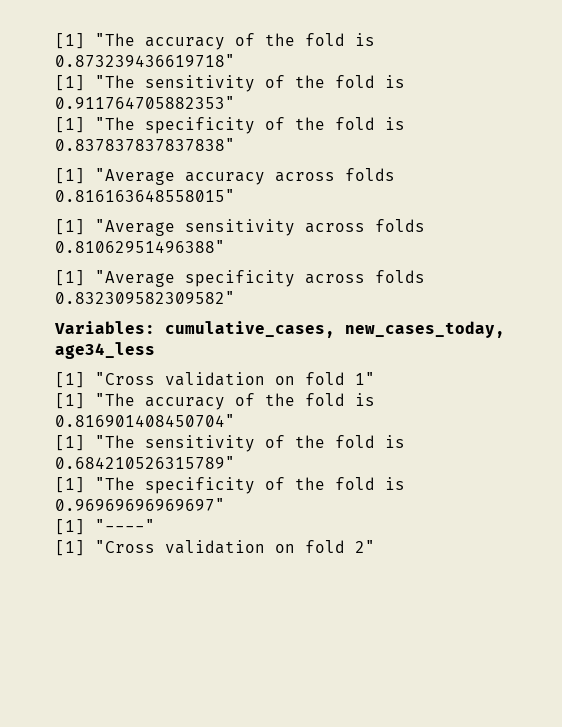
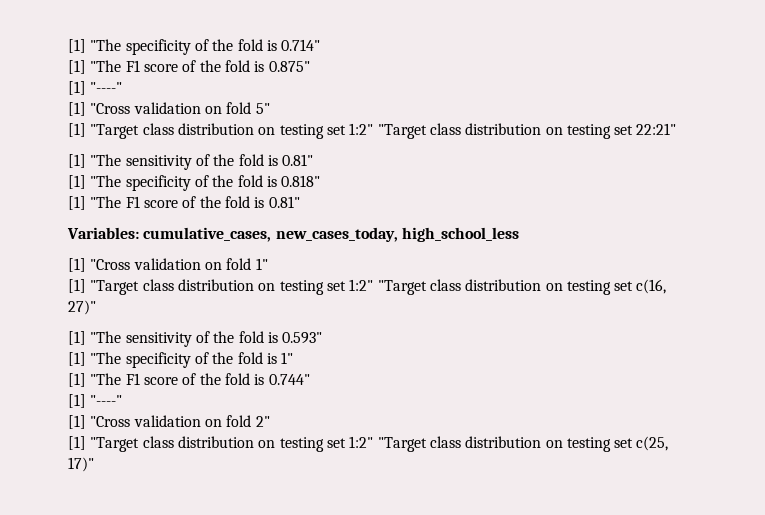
[55,33,375,50] [55,54,235,67] [55,75,405,92] [55,96,235,109] [55,117,405,134] [55,138,235,151] [55,168,395,185] [55,189,235,202] [55,219,425,236] [55,240,225,253] [55,270,425,287] [55,291,235,304] [1] "The accuracy of the fold is 0.873239436619718" // [1] "The sensitivity of the fold is 0.911764705882353" // [1] "The specificity of the fold is 0.837837837837838" // [1] "Average accuracy across folds 0.816163648558015" // [1] "Average sensitivity across folds 0.81062951496388" // [1] "Average specificity across folds 0.832309582309582" -> [68,39,321,55] [68,60,310,74] [68,81,123,95] [68,102,270,116] [68,123,677,139] [68,154,314,170] [68,175,321,191] [68,196,300,210] [1] "The specificity of the fold is 0.714" // [1] "The F1 score of the fold is 0.875" // [1] "----" // [1] "Cross validation on fold 5" // [1] "Target class distribution on testing set 1:2" "Target class distribution on testing set 22:21" // [1] "The sensitivity of the fold is 0.81" // [1] "The specificity of the fold is 0.818" // [1] "The F1 score of the fold is 0.81"
[55,342,155,359] age34_less -> [401,227,519,242] high_school_less
[95,393,375,410] [55,414,235,427] [55,435,405,452] [55,456,235,469] [55,477,405,494] [55,498,225,511] "The accuracy of the fold is 0.816901408450704" // [1] "The sensitivity of the fold is 0.684210526315789" // [1] "The specificity of the fold is 0.96969696969697" -> [90,279,667,295] [68,300,96,315] [68,331,323,347] [68,352,294,368] [68,373,310,387] "Target class distribution on testing set 1:2" "Target class distribution on testing set c(16, 27)" // [1] "The sensitivity of the fold is 0.593" // [1] "The specificity of the fold is 1" // [1] "The F1 score of the fold is 0.744"
(375, 546) none -> [68,436,669,452] [68,457,94,472] // [1] "Target class distribution on testing set 1:2" "Target class distribution on testing set c(25, 17)"

